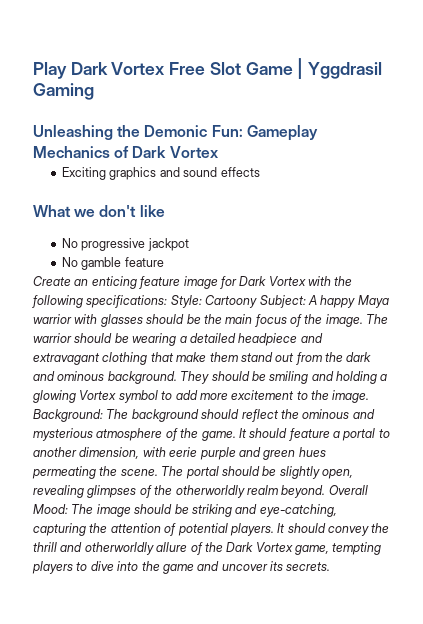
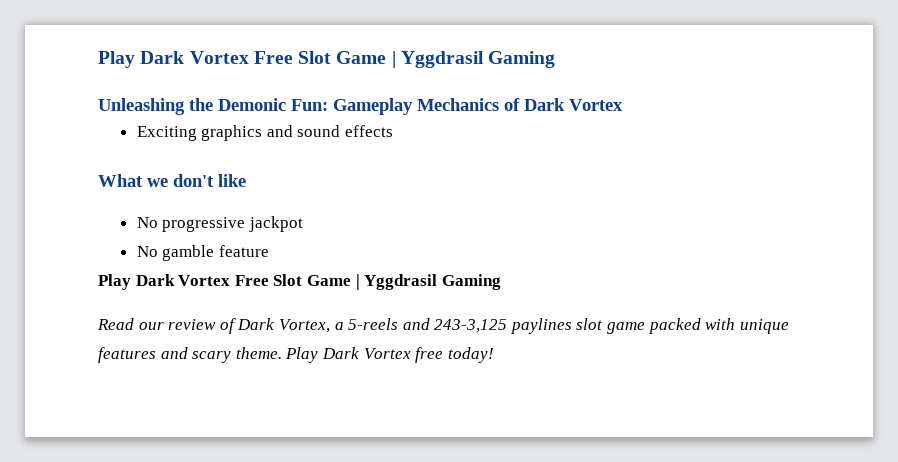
[33,276,353,289] [32,295,389,308] [33,314,389,327] [33,333,323,346] [33,352,372,365] [33,371,388,384] [33,390,370,403] [33,409,375,422] [33,428,390,441] [33,447,326,460] [32,466,353,479] [33,485,368,498] [33,504,337,517] [33,523,390,536] [33,542,382,555] [32,561,331,574] Create an enticing feature image for Dark Vortex with the following specifications: Style: Cartoony Subject: A happy Maya warrior with glasses should be the main focus of the image. The warrior should be wearing a detailed headpiece and extravagant clothing that make them stand out from the dark and ominous background. They should be smiling and holding a glowing Vortex symbol to add more excitement to the image. Background: The background should reflect the ominous and mysterious atmosphere of the game. It should feature a portal to another dimension, with eerie purple and green hues permeating the scene. The portal should be slightly open, revealing glimpses of the otherworldly realm beyond. Overall Mood: The image should be striking and eye-catching, capturing the attention of potential players. It should convey the thrill and otherworldly allure of the Dark Vortex game, tempting players to dive into the game and uncover its secrets. -> [98,274,501,290] [97,318,789,334] [98,347,494,363] Play Dark Vortex Free Slot Game | Yggdrasil Gaming // Read our review of Dark Vortex, a 5-reels and 243-3,125 paylines slot game packed with unique features and scary theme. Play Dark Vortex free today!

